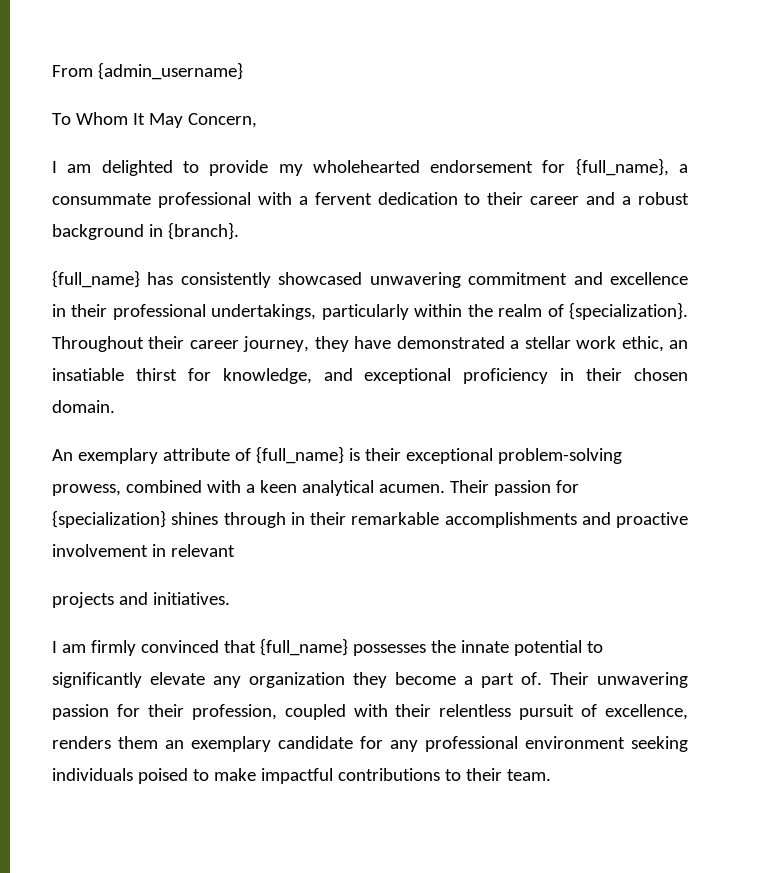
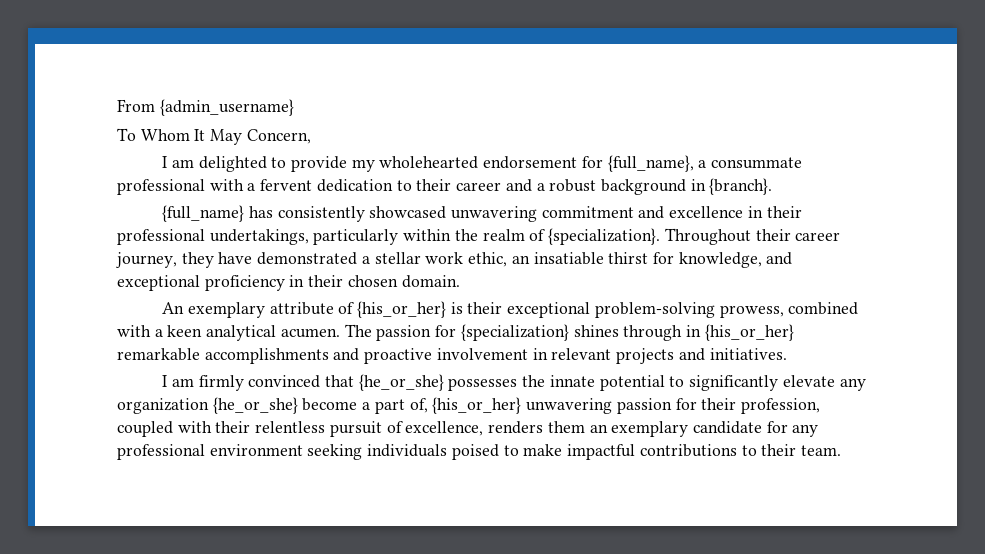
[255,446,344,464] {full_name} -> [357,301,447,318] {his_or_her}
[449,480,489,493] Their -> [344,324,372,337] The
[310,512,346,525] their -> [704,324,794,341] {his_or_her}
(235, 550) // -> (612, 354) none
[259,638,348,656] {full_name} -> [358,374,444,391] {he_or_she}
[353,672,387,688] they -> [212,397,298,414] {he_or_she}
[521,672,589,685] of. Their -> [409,397,522,414] of, {his_or_her}

